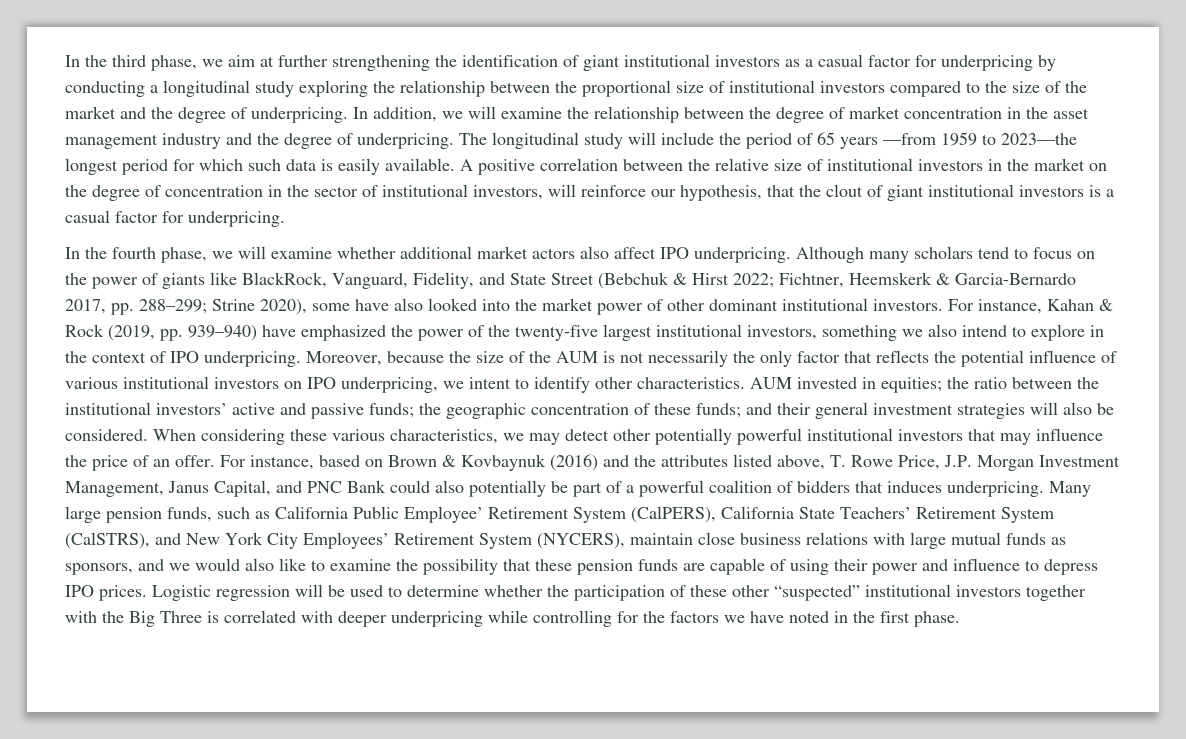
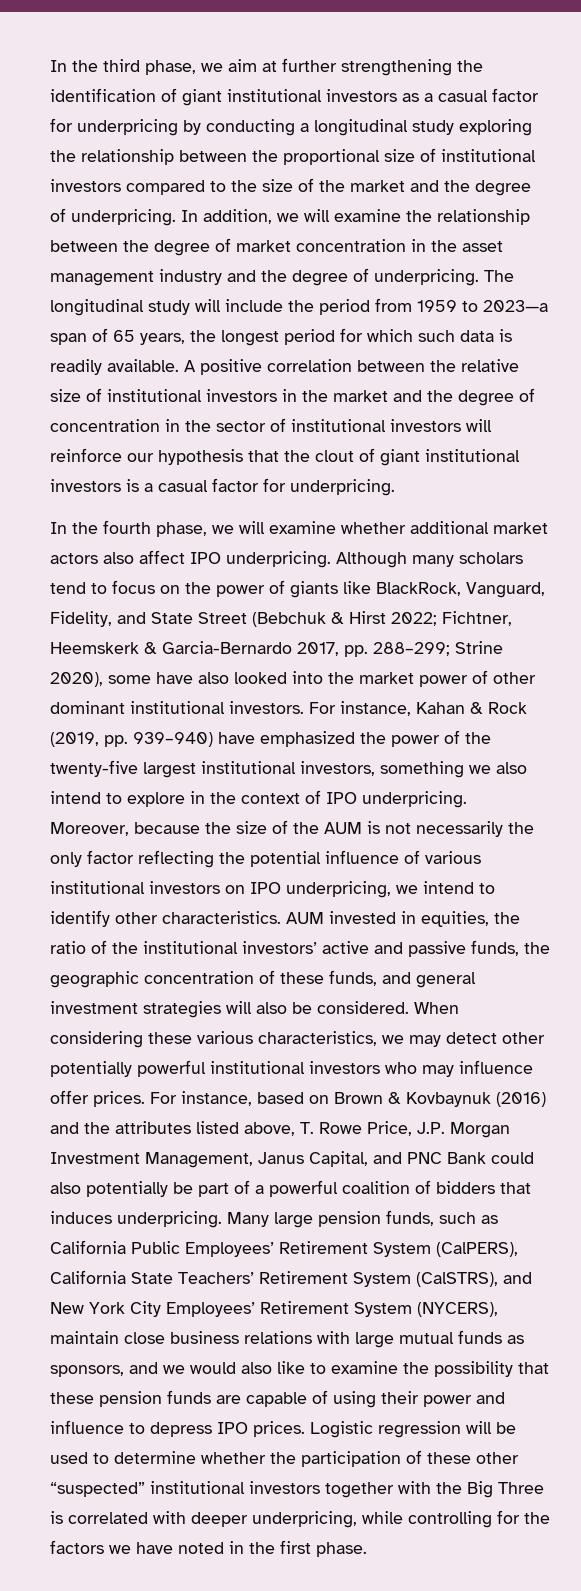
[797,132,1077,149] of 65 years —from 1959 to 2023—the -> [375,298,548,312] [50,328,216,345] from 1959 to 2023—a span of 65 years, the
[338,158,380,175] easily -> [50,359,102,375] readily
[1089,163,1107,171] on -> [393,390,422,402] and
[473,185,543,200] investors, -> [390,419,461,432] investors
[680,185,762,201] hypothesis, -> [158,449,243,465] hypothesis
[844,350,929,363] that reflects -> [138,850,214,868] reflecting
[469,377,511,389] intent -> [423,881,474,894] intend
[881,377,942,393] equities; -> [421,911,489,927] equities,
[1012,377,1072,389] between -> [91,940,107,954] of
[369,403,414,418] funds; -> [471,940,519,956] funds,
[696,403,811,418] funds; and their -> [329,970,411,986] funds, and
[968,429,996,441] that -> [385,1062,417,1074] who
[65,455,215,471] the price of an offer. -> [50,1090,145,1107] offer prices.
[404,506,483,523] Employee’ -> [185,1242,274,1257] Employees’
[391,611,483,627] underpricing -> [252,1511,357,1528] underpricing,

